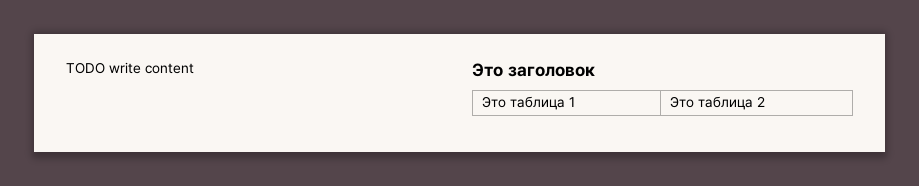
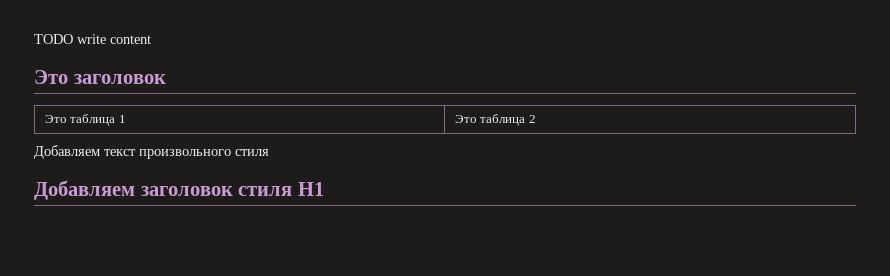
(766, 101) none -> [34,145,269,159] [34,180,324,200] // Добавляем текст произвольного стиля // Добавляем заголовок стиля H1

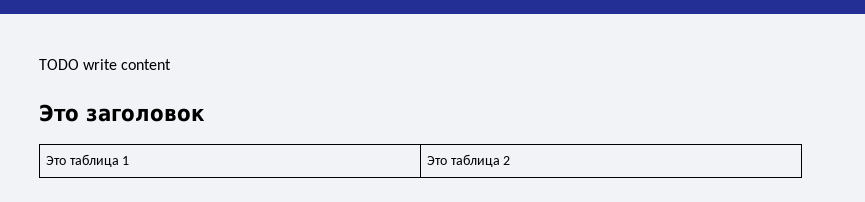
[34,145,269,159] [34,180,324,200] // Добавляем текст произвольного стиля // Добавляем заголовок стиля H1 -> (511, 160) none

